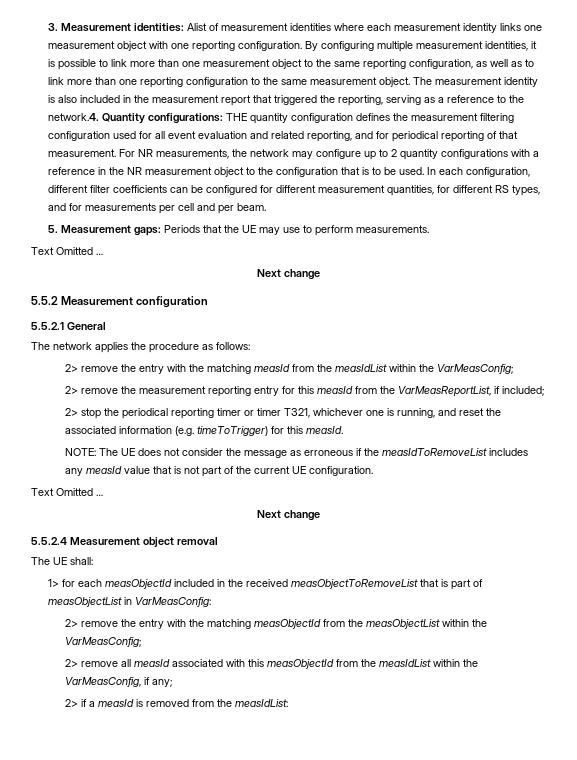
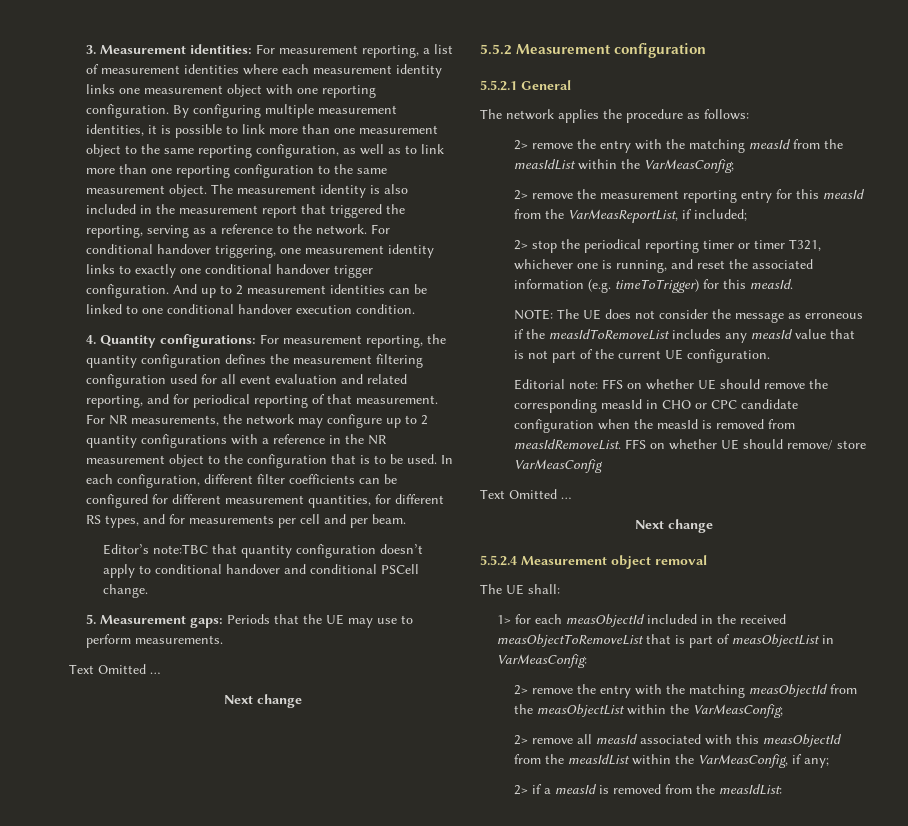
[187,23,208,31] Alist -> [256,44,454,58] For measurement reporting, a list
[48,113,248,124] network.4. Quantity configurations: THE -> [316,224,391,235] [86,244,435,258] [86,264,374,278] [86,284,428,298] [86,304,416,314] [86,334,447,348] network. For conditional handover triggering, one measurement identity links to exactly one conditional handover trigger configuration. And up to 2 measurement identities can be linked to one conditional handover execution condition. // 4. Quantity configurations: For measurement reporting, the
(267, 207) none -> [103,544,424,558] [103,564,420,578] [103,584,149,598] // Editor’s note:TBC that quantity configuration doesn’t apply to conditional handover and conditional PSCell change.
(374, 471) none -> [514,379,829,390] [514,399,799,413] [514,419,796,433] [514,439,867,450] [514,459,604,473] // Editorial note: FFS on whether UE should remove the corresponding measId in CHO or CPC candidate configuration when the measId is removed from measIdRemoveList. FFS on whether UE should remove/ store VarMeasConfig

